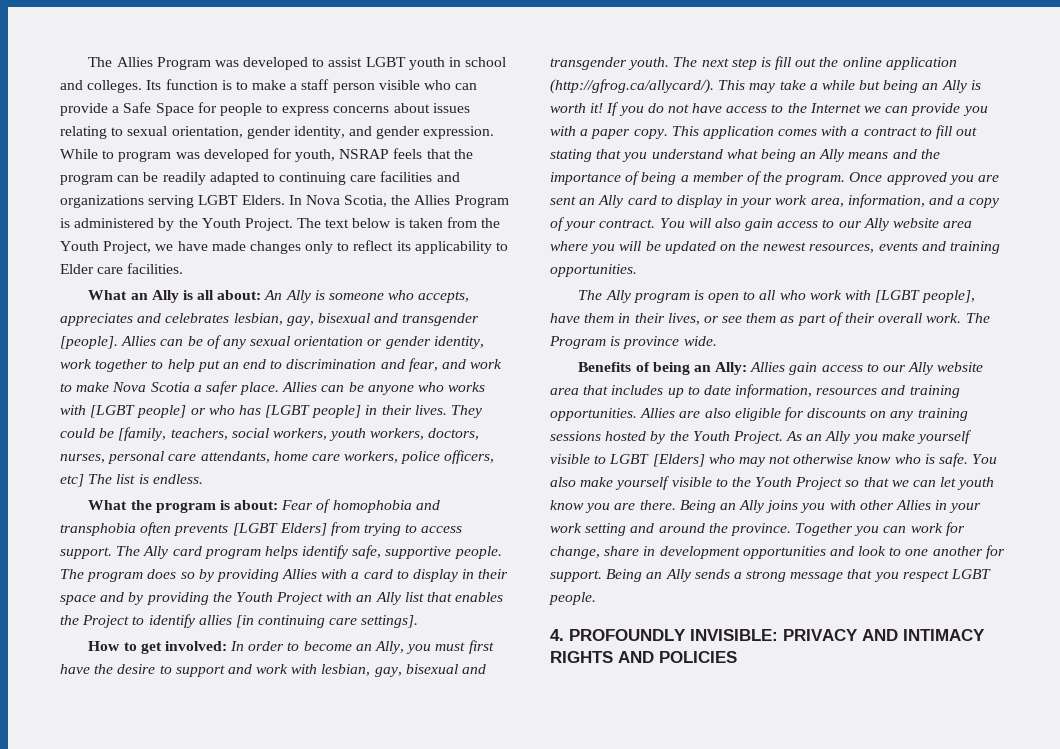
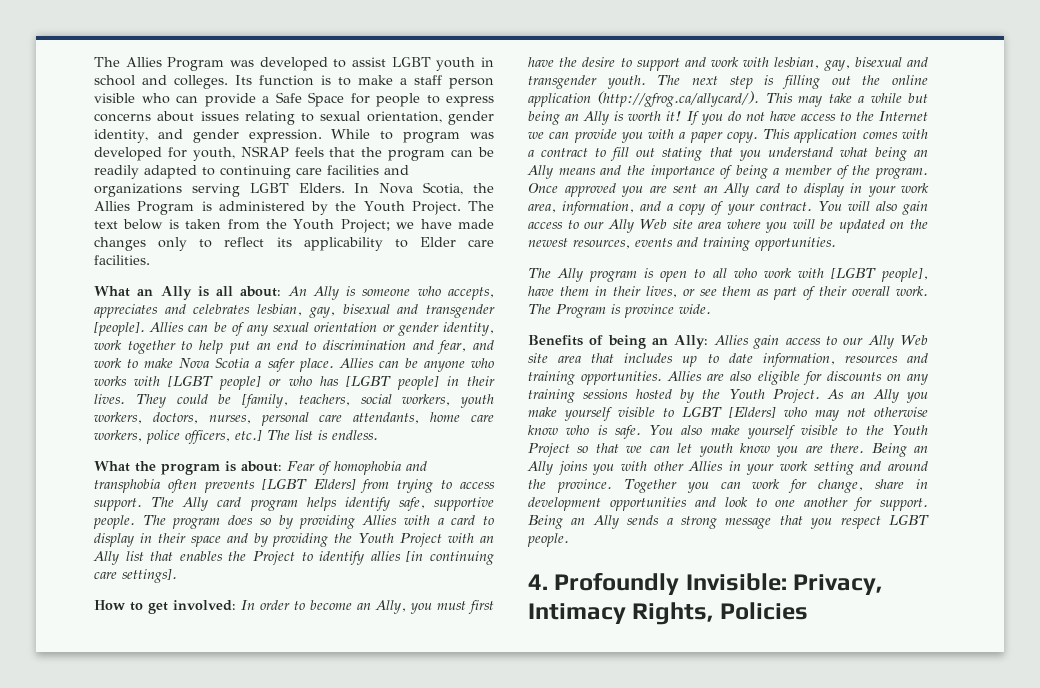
[103,241,152,254] Project, -> [340,219,390,233] Project;
[60,474,84,487] etc] -> [235,430,262,441] etc.]
[775,56,792,70] fill -> [782,75,820,89] filling
[893,218,940,228] website -> [639,219,693,229] Web site
[937,362,984,372] website -> [900,335,929,345] [528,353,548,363] Web site
[569,629,985,641] [550,651,737,663] PROFOUNDLY INVISIBLE: PRIVACY AND INTIMACY RIGHTS AND POLICIES -> [554,572,883,595] [528,602,808,625] Profoundly Invisible: Privacy, Intimacy Rights, Policies

